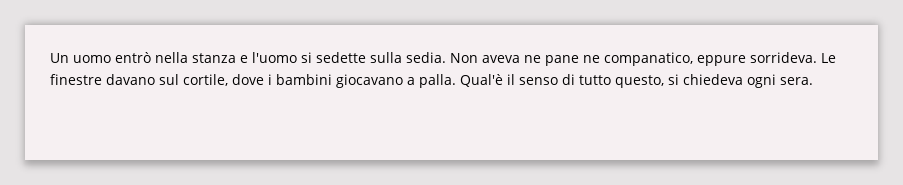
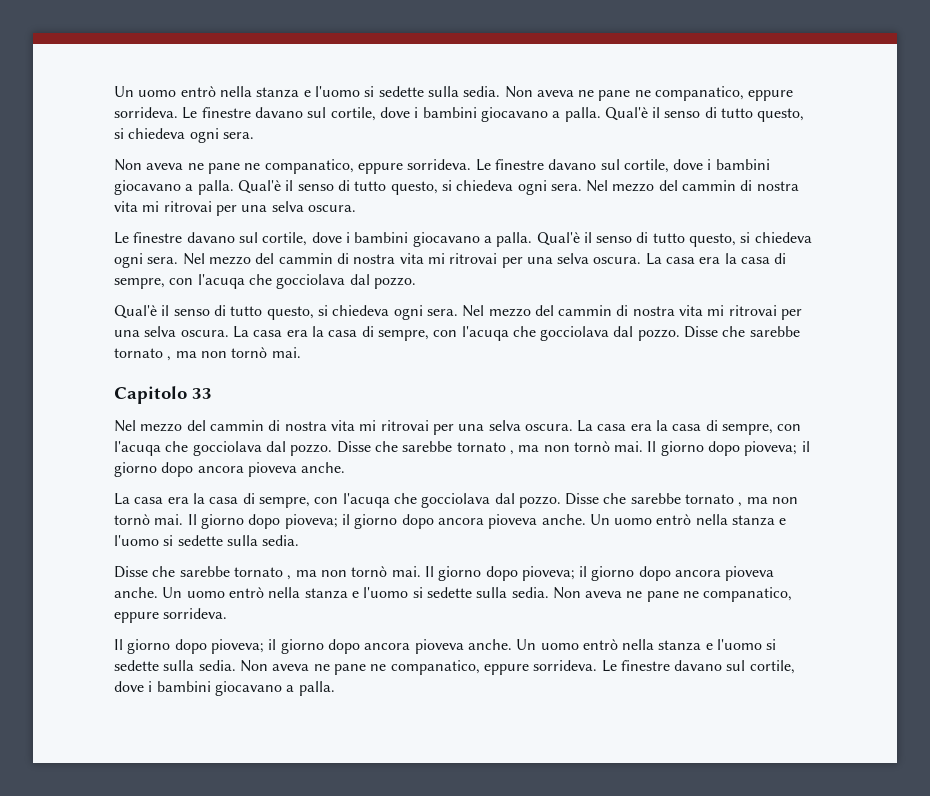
(813, 81) none -> [114,159,770,174] [114,180,799,195] [114,201,356,216] [114,232,812,247] [114,253,787,268] [114,274,416,289] [114,305,803,320] [114,326,800,341] [114,347,301,361] [114,386,212,404] [114,420,802,435] [114,441,810,456] [114,462,346,477] [114,493,799,508] [114,514,787,529] [114,535,300,546] [114,566,775,581] [114,587,793,602] [114,608,228,623] [114,639,777,654] [114,660,795,675] [114,681,335,696] // Non aveva ne pane ne companatico, eppure sorrideva. Le finestre davano sul cortile, dove i bambini giocavano a palla. Qual'è il senso di tutto questo, si chiedeva ogni sera. Nel mezzo del cammin di nostra vita mi ritrovai per una selva oscura. // Le finestre davano sul cortile, dove i bambini giocavano a palla. Qual'è il senso di tutto questo, si chiedeva ogni sera. Nel mezzo del cammin di nostra vita mi ritrovai per una selva oscura. La casa era la casa di sempre, con l'acuqa che gocciolava dal pozzo. // Qual'è il senso di tutto questo, si chiedeva ogni sera. Nel mezzo del cammin di nostra vita mi ritrovai per una selva oscura. La casa era la casa di sempre, con l'acuqa che gocciolava dal pozzo. Disse che sarebbe tornato , ma non tornò mai. // Capitolo 33 // Nel mezzo del cammin di nostra vita mi ritrovai per una selva oscura. La casa era la casa di sempre, con l'acuqa che gocciolava dal pozzo. Disse che sarebbe tornato , ma non tornò mai. Il giorno dopo pioveva; il giorno dopo ancora pioveva anche. // La casa era la casa di sempre, con l'acuqa che gocciolava dal pozzo. Disse che sarebbe tornato , ma non tornò mai. Il giorno dopo pioveva; il giorno dopo ancora pioveva anche. Un uomo entrò nella stanza e l'uomo si sedette sulla sedia. // Disse che sarebbe tornato , ma non tornò mai. Il giorno dopo pioveva; il giorno dopo ancora pioveva anche. Un uomo entrò nella stanza e l'uomo si sedette sulla sedia. Non aveva ne pane ne companatico, eppure sorrideva. // Il giorno dopo pioveva; il giorno dopo ancora pioveva anche. Un uomo entrò nella stanza e l'uomo si sedette sulla sedia. Non aveva ne pane ne companatico, eppure sorrideva. Le finestre davano sul cortile, dove i bambini giocavano a palla.

